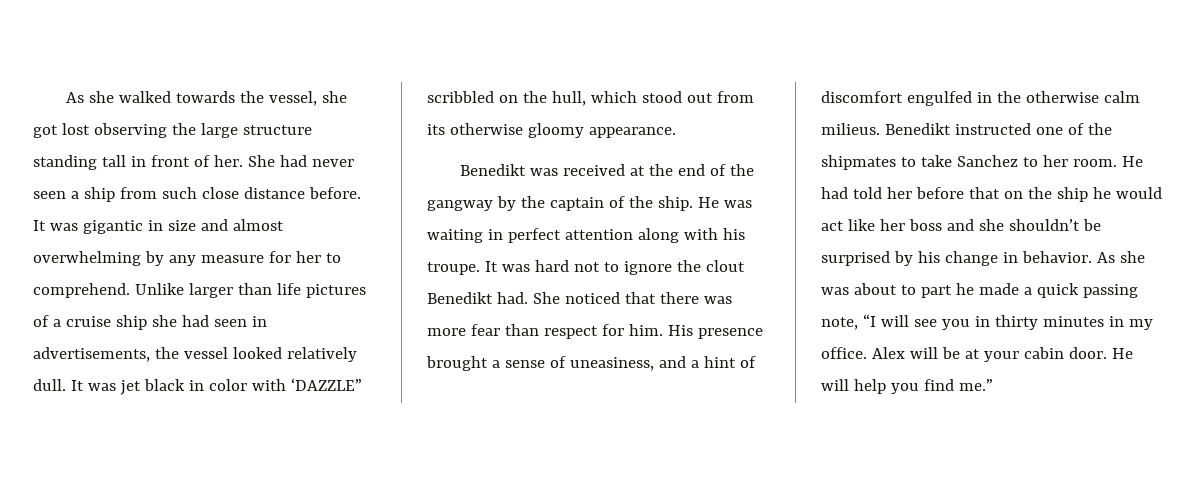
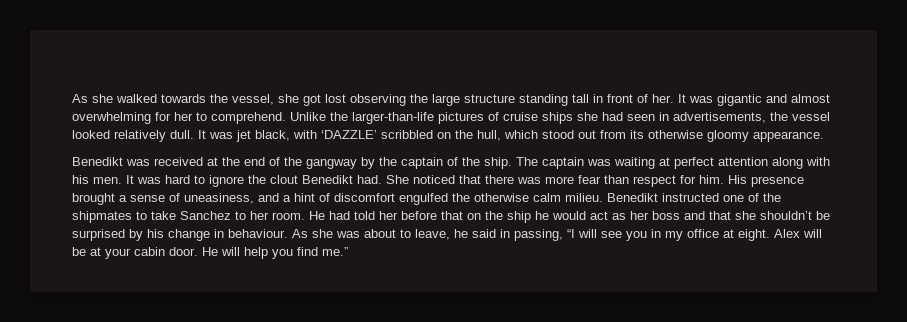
[247,155,354,167] [33,187,361,202] She had never seen a ship from such close distance before. -> (674, 98) none
[147,220,196,231] in size -> (762, 100) none
[144,251,264,266] by any measure -> (151, 118) none
[188,283,366,298] [33,315,147,330] larger than life pictures of a cruise ship -> [330,112,573,124] the larger-than-life pictures of cruise ships
[143,378,362,391] black in color with ‘DAZZLE” -> [255,130,377,141] black, with ‘DAZZLE’
[697,197,719,208] He -> [516,157,584,169] The captain
[487,229,503,240] in -> [659,157,670,166] at
[427,262,480,275] troupe. -> [93,177,122,184] men.
[573,262,600,272] not -> (190, 179) none
[976,92,992,103] in -> (448, 199) none
[821,123,880,135] milieus. -> [565,193,603,202] milieu.
[847,219,875,231] like -> [612,213,626,220] as
(974, 225) none -> [709,211,731,220] that
[1021,251,1092,263] behavior. -> [228,229,288,238] behaviour.
[920,283,1138,298] [821,317,858,330] part he made a quick passing note, -> [415,229,563,241] leave, he said in passing,
[994,315,1153,330] [821,347,867,359] thirty minutes in my office. -> [665,229,770,241] my office at eight.

